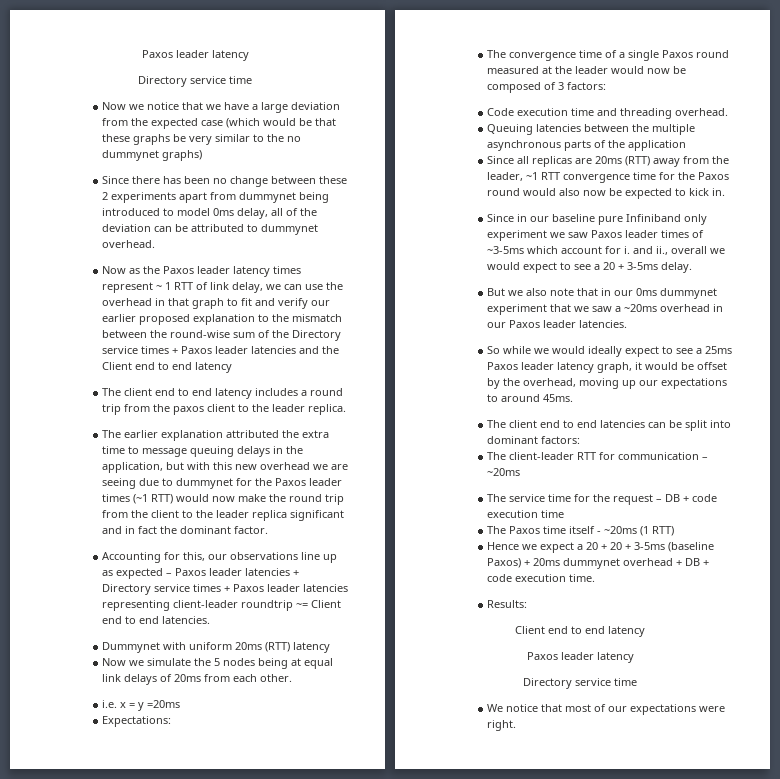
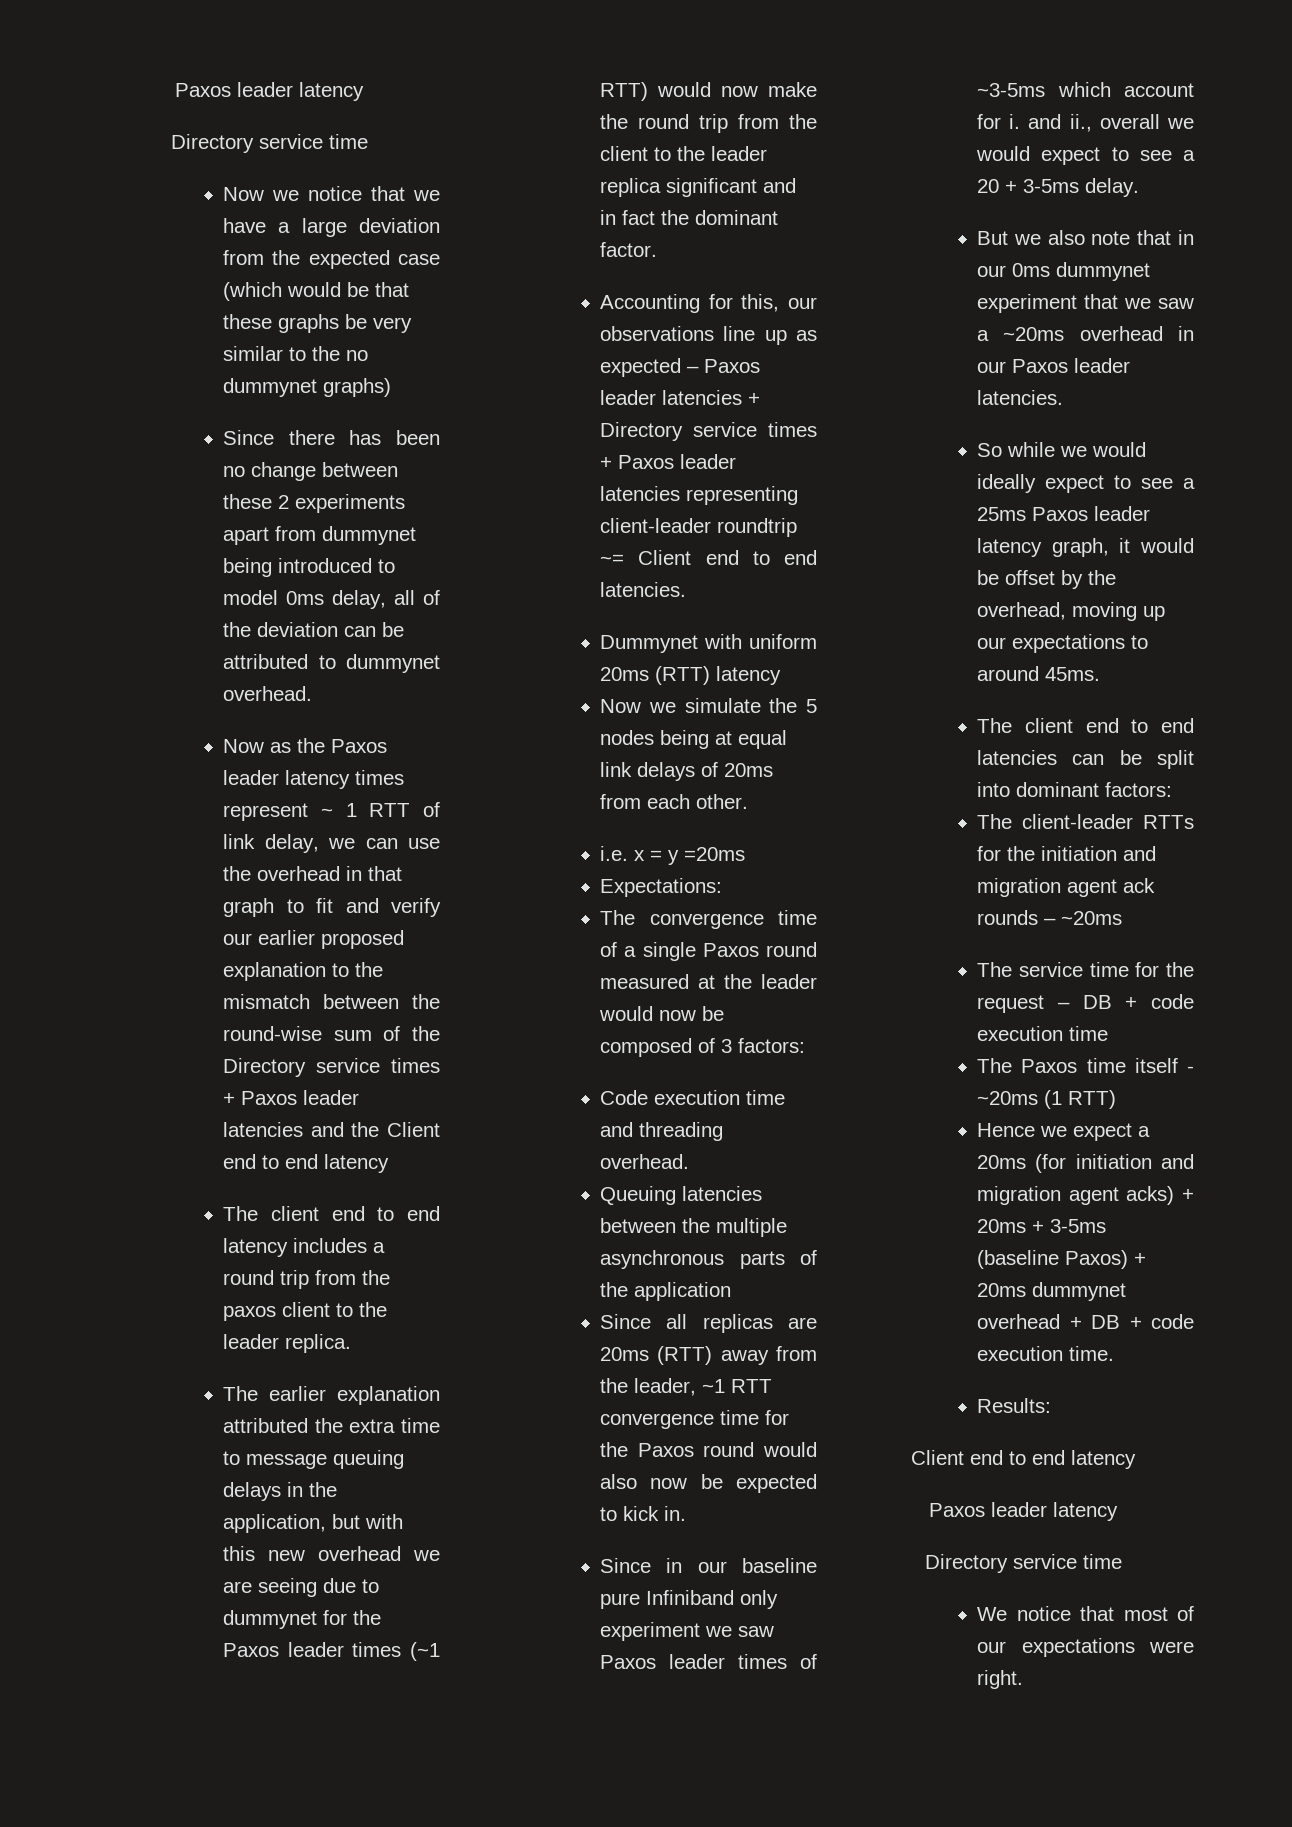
[577,452,700,460] RTT for communication -> [1143,815,1194,829] [977,846,1157,861] [977,878,1156,897] [977,910,1039,925] RTTs for the initiation and migration agent ack rounds
[586,542,623,550] 20 + 20 -> [977,1154,1194,1173] [977,1186,1194,1205] [977,1219,1027,1233] 20ms (for initiation and migration agent acks) + 20ms

